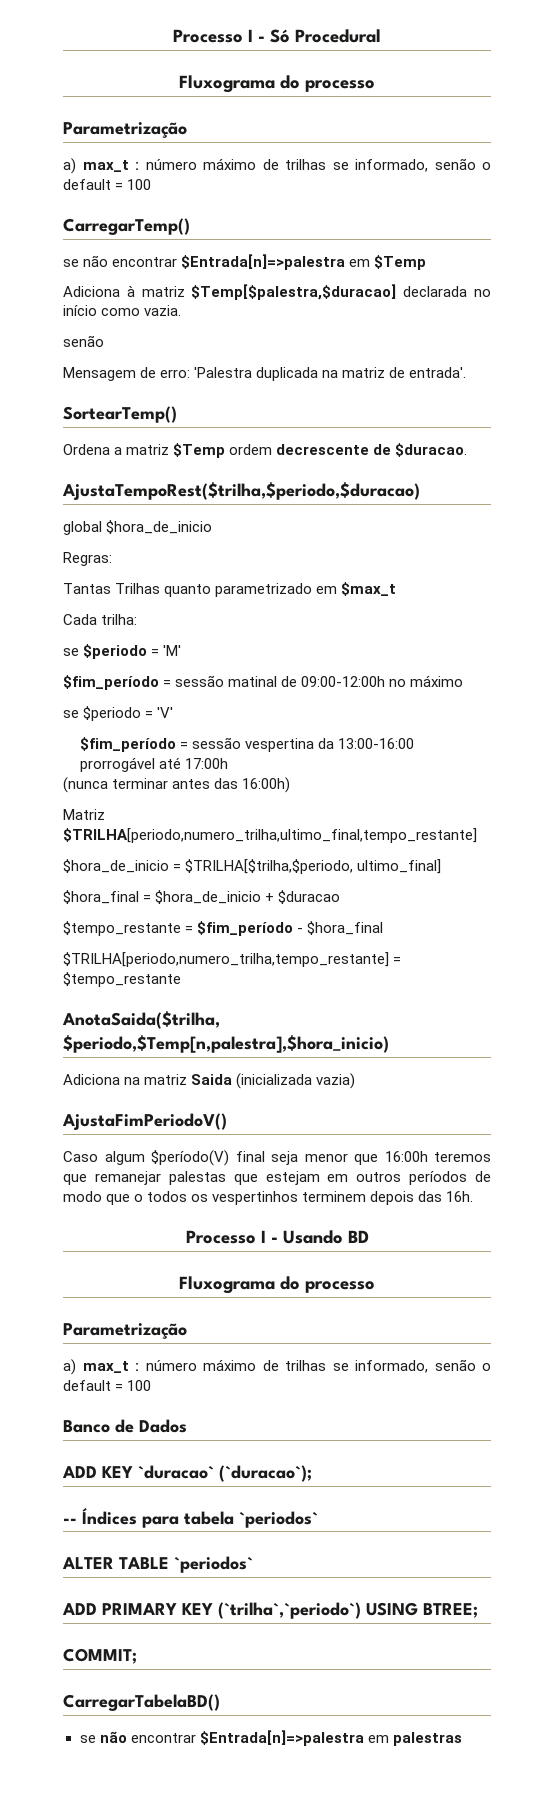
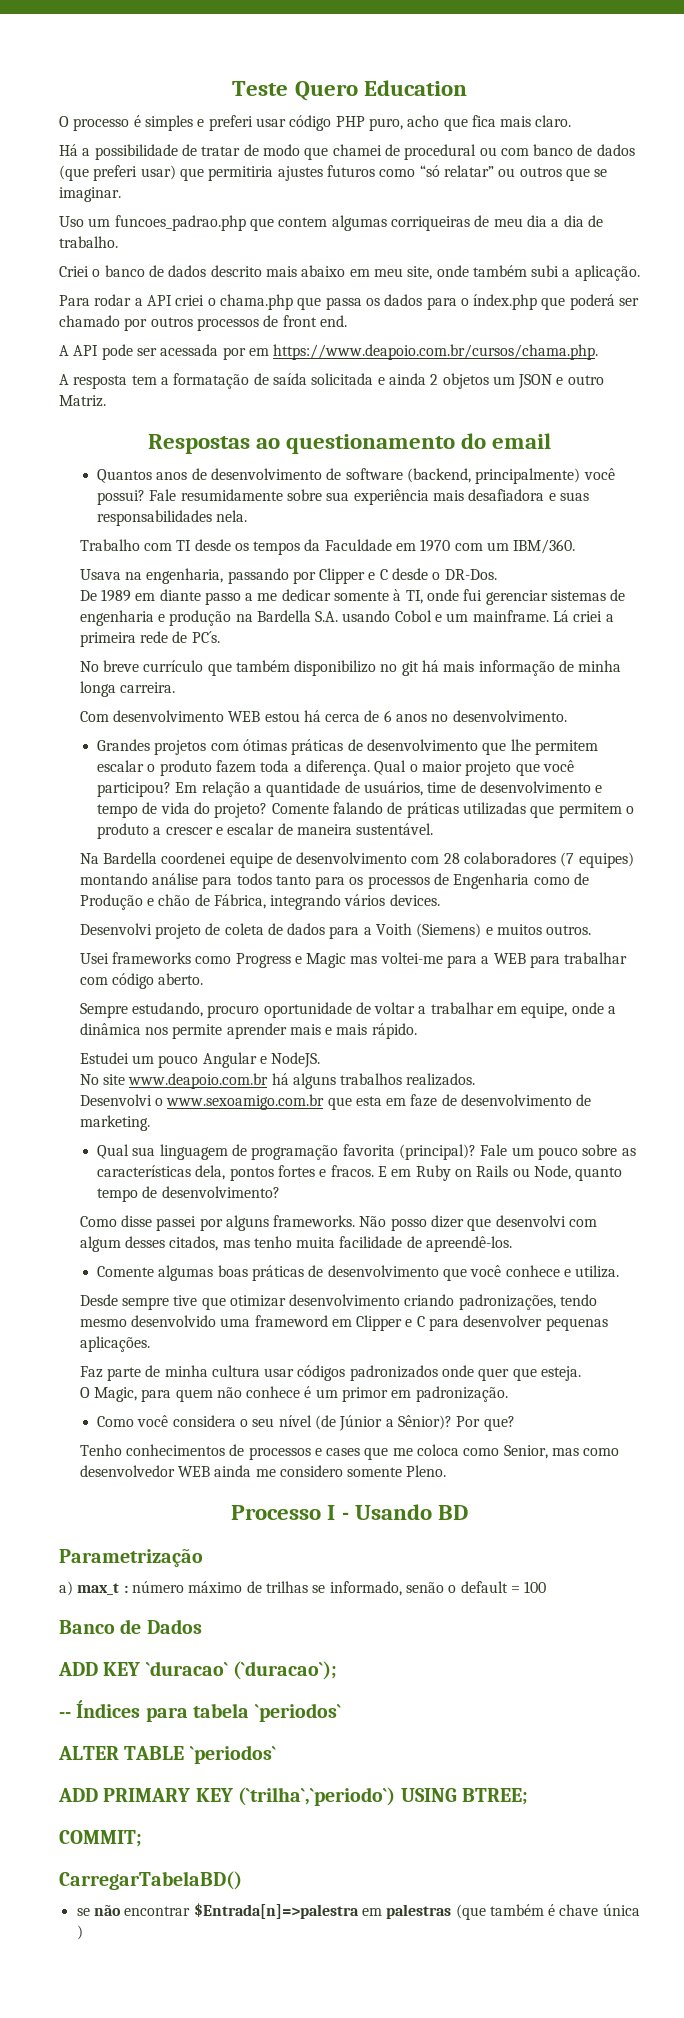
[173,29,381,43] [179,75,375,93] [63,122,187,138] [63,158,491,174] [63,179,152,190] [63,218,190,235] [63,254,427,270] [63,284,491,300] [63,305,182,316] [63,335,104,347] [63,367,467,381] [63,406,177,423] [63,443,468,458] [62,482,420,500] [63,520,213,535] [63,552,112,566] [63,582,397,597] [63,614,138,625] [63,644,182,659] [63,675,464,690] [63,706,174,721] [80,737,415,752] [80,757,229,772] [63,777,291,793] [63,809,105,820] [63,828,477,843] [63,859,442,874] [63,890,341,904] [63,921,384,936] [63,952,402,967] [63,972,181,987] [62,1011,220,1029] [63,1035,389,1053] [63,1073,356,1089] [62,1113,227,1130] [63,1150,491,1166] [63,1171,491,1185] [63,1191,474,1205] Processo I - Só Procedural // Fluxograma do processo // Parametrização // a) max_t : número máximo de trilhas se informado, senão o default = 100 // CarregarTemp() // se não encontrar $Entrada[n]=>palestra em $Temp // Adiciona à matriz $Temp[$palestra,$duracao] declarada no início como vazia. // senão // Mensagem de erro: 'Palestra duplicada na matriz de entrada'. // SortearTemp() // Ordena a matriz $Temp ordem decrescente de $duracao. // AjustaTempoRest($trilha,$periodo,$duracao) // global $hora_de_inicio // Regras: // Tantas Trilhas quanto parametrizado em $max_t // Cada trilha: // se $periodo = 'M' // $fim_período = sessão matinal de 09:00-12:00h no máximo // se $periodo = 'V' // $fim_período = sessão vespertina da 13:00-16:00 prorrogável até 17:00h // (nunca terminar antes das 16:00h) // Matriz $TRILHA[periodo,numero_trilha,ultimo_final,tempo_restante] // $hora_de_inicio = $TRILHA[$trilha,$periodo, ultimo_final] // $hora_final = $hora_de_inicio + $duracao // $tempo_restante = $fim_período - $hora_final // $TRILHA[periodo,numero_trilha,tempo_restante] = $tempo_restante // AnotaSaida($trilha, $periodo,$Temp[n,palestra],$hora_inicio) // Adiciona na matriz Saida (inicializada vazia) // AjustaFimPeriodoV() // Caso algum $período(V) final seja menor que 16:00h teremos que remanejar palestas que estejam em outros períodos de modo que o todos os vespertinhos terminem depois das 16h. -> [232,80,467,101] [59,115,572,131] [59,144,635,160] [59,165,608,181] [59,187,121,202] [59,215,603,231] [59,236,118,248] [59,265,640,281] [59,294,640,310] [59,315,347,331] [59,344,599,360] [59,373,604,389] [59,395,106,407] [147,433,552,454] [97,468,615,484] [97,489,590,505] [97,510,248,526] [79,539,576,555] [79,568,497,584] [79,589,626,605] [79,610,614,626] [79,631,220,647] [79,660,622,676] [79,681,175,697] [79,710,567,722] [97,739,599,755] [97,760,574,776] [97,781,603,797] [97,802,634,818] [97,823,434,839] [79,852,634,868] [79,873,590,889] [79,894,440,910] [79,923,592,939] [79,952,628,968] [79,973,204,989] [79,1002,617,1018] [79,1023,417,1039] [79,1052,321,1068] [79,1073,476,1089] [79,1094,592,1110] [79,1115,150,1131] [97,1144,636,1160] [97,1165,623,1181] [97,1186,280,1202] [79,1215,598,1231] [79,1236,513,1252] [97,1265,620,1281] [79,1294,598,1310] [79,1315,608,1331] [79,1336,150,1352] [79,1365,582,1381] [79,1386,508,1402] [97,1415,515,1431] [79,1444,620,1460] [79,1465,447,1477] Teste Quero Education // O processo é simples e preferi usar código PHP puro, acho que fica mais claro. // Há a possibilidade de tratar de modo que chamei de procedural ou com banco de dados (que preferi usar) que permitiria ajustes futuros como “só relatar” ou outros que se imaginar. // Uso um funcoes_padrao.php que contem algumas corriqueiras de meu dia a dia de trabalho. // Criei o banco de dados descrito mais abaixo em meu site, onde também subi a aplicação. // Para rodar a API criei o chama.php que passa os dados para o índex.php que poderá ser chamado por outros processos de front end. // A API pode ser acessada por em https://www.deapoio.com.br/cursos/chama.php. // A resposta tem a formatação de saída solicitada e ainda 2 objetos um JSON e outro Matriz. // Respostas ao questionamento do email // Quantos anos de desenvolvimento de software (backend, principalmente) você possui? Fale resumidamente sobre sua experiência mais desafiadora e suas responsabilidades nela. // Trabalho com TI desde os tempos da Faculdade em 1970 com um IBM/360. // Usava na engenharia, passando por Clipper e C desde o DR-Dos. // De 1989 em diante passo a me dedicar somente à TI, onde fui gerenciar sistemas de engenharia e produção na Bardella S.A. usando Cobol e um mainframe. Lá criei a primeira rede de PC´s. // No breve currículo que também disponibilizo no git há mais informação de minha longa carreira. // Com desenvolvimento WEB estou há cerca de 6 anos no desenvolvimento. // Grandes projetos com ótimas práticas de desenvolvimento que lhe permitem escalar o produto fazem toda a diferença. Qual o maior projeto que você participou? Em relação a quantidade de usuários, time de desenvolvimento e tempo de vida do projeto? Comente falando de práticas utilizadas que permitem o produto a crescer e escalar de maneira sustentável. // Na Bardella coordenei equipe de desenvolvimento com 28 colaboradores (7 equipes) montando análise para todos tanto para os processos de Engenharia como de Produção e chão de Fábrica, integrando vários devices. // Desenvolvi projeto de coleta de dados para a Voith (Siemens) e muitos outros. // Usei frameworks como Progress e Magic mas voltei-me para a WEB para trabalhar com código aberto. // Sempre estudando, procuro oportunidade de voltar a trabalhar em equipe, onde a dinâmica nos permite aprender mais e mais rápido. // Estudei um pouco Angular e NodeJS. // No site www.deapoio.com.br há alguns trabalhos realizados. // Desenvolvi o www.sexoamigo.com.br que esta em faze de desenvolvimento de marketing. // Qual sua linguagem de programação favorita (principal)? Fale um pouco sobre as características dela, pontos fortes e fracos. E em Ruby on Rails ou Node, quanto tempo de desenvolvimento? // Como disse passei por alguns frameworks. Não posso dizer que desenvolvi com algum desses citados, mas tenho muita facilidade de apreendê-los. // Comente algumas boas práticas de desenvolvimento que você conhece e utiliza. // Desde sempre tive que otimizar desenvolvimento criando padronizações, tendo mesmo desenvolvido uma frameword em Clipper e C para desenvolver pequenas aplicações. // Faz parte de minha cultura usar códigos padronizados onde quer que esteja. // O Magic, para quem não conhece é um primor em padronização. // Como você considera o seu nível (de Júnior a Sênior)? Por que? // Tenho conhecimentos de processos e cases que me coloca como Senior, mas como desenvolvedor WEB ainda me considero somente Pleno.
[179,1276,375,1294] // Fluxograma do processo -> (468, 1512) none
(462, 1739) none -> [455,1904,640,1920] [76,1925,83,1940] (que também é chave única )

